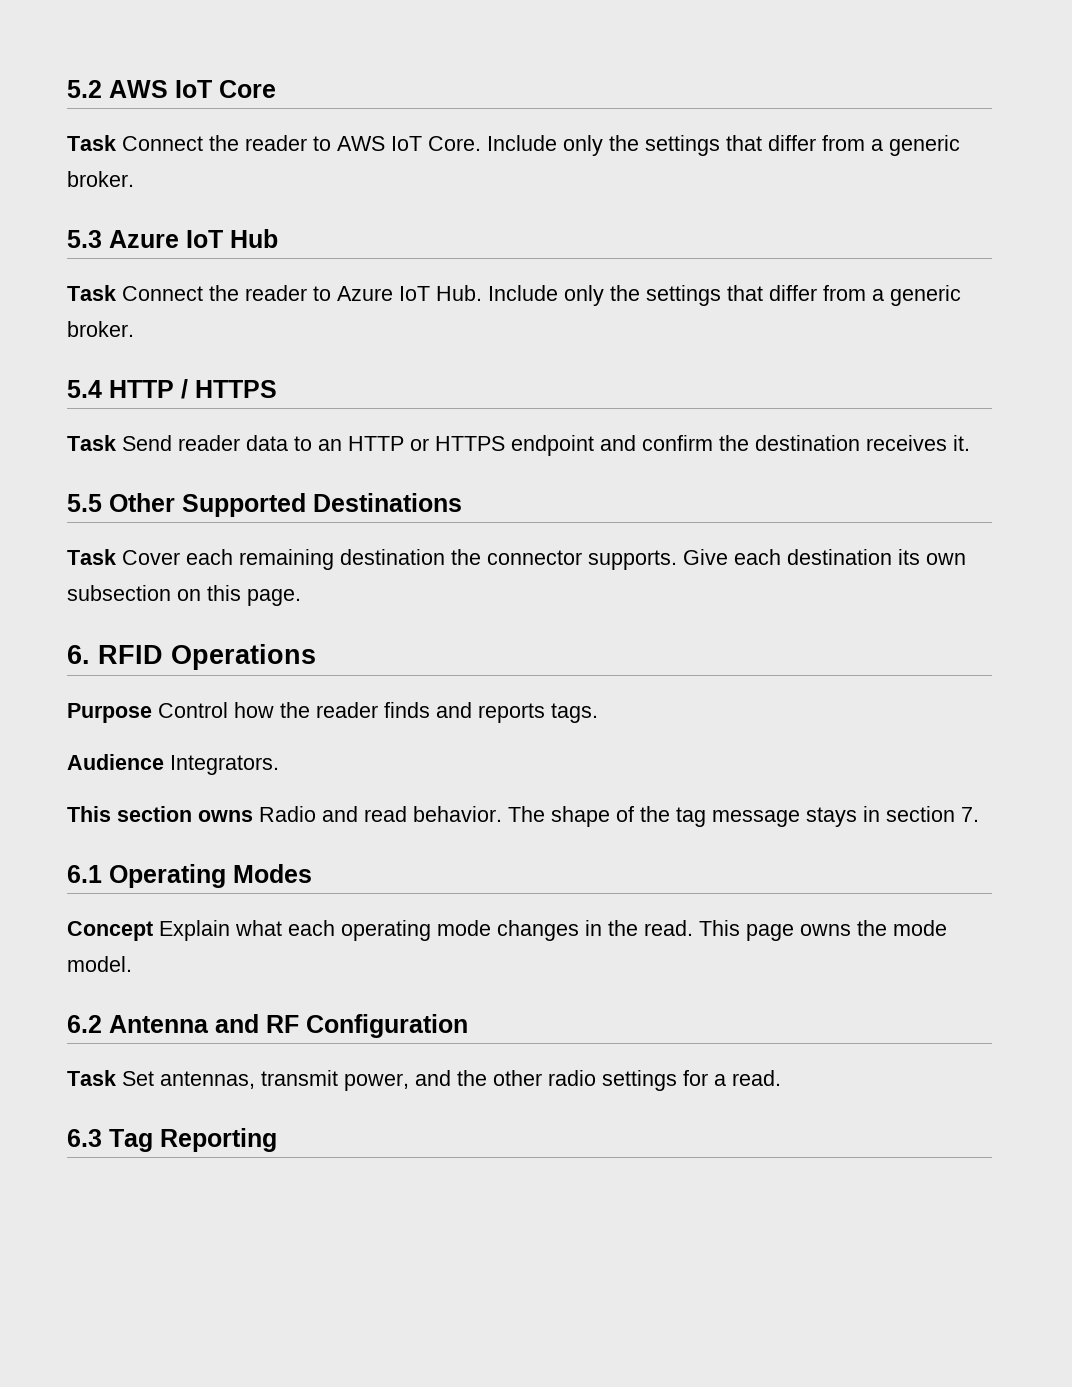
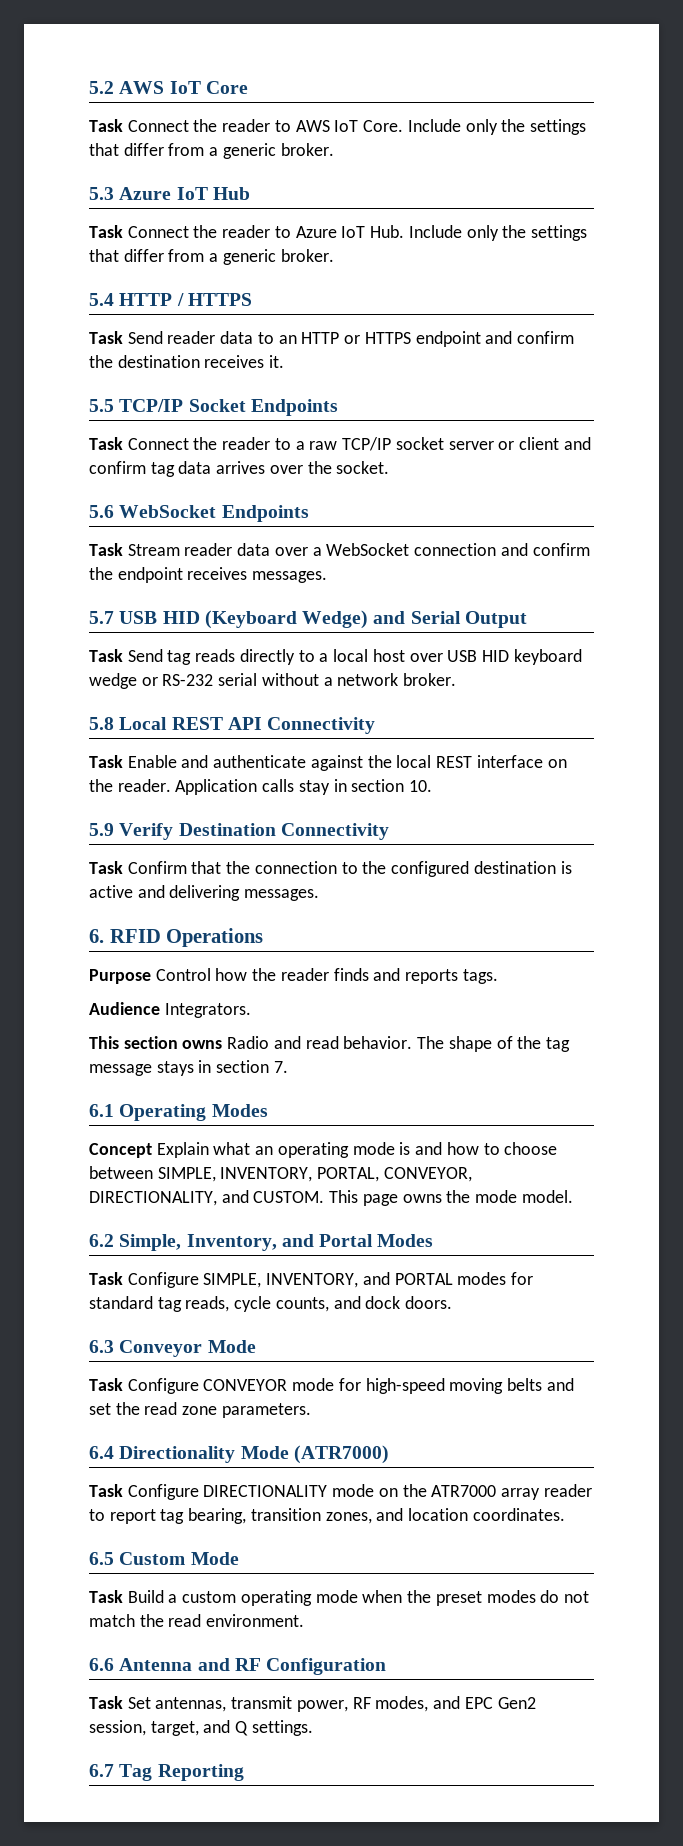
[109,493,462,517] [67,549,966,570] [67,585,301,606] Other Supported Destinations // Task Cover each remaining destination the connector supports. Give each destination its own subsection on this page. -> [119,399,338,416] [89,437,591,451] [89,461,390,477] [89,505,309,522] [89,543,590,556] [89,567,328,583] [89,610,527,629] [89,649,582,665] [89,673,457,689] [89,717,376,734] [89,755,567,771] [89,779,433,795] [89,823,389,840] [89,861,572,877] [89,885,320,901] TCP/IP Socket Endpoints // Task Connect the reader to a raw TCP/IP socket server or client and confirm tag data arrives over the socket. // 5.6 WebSocket Endpoints // Task Stream reader data over a WebSocket connection and confirm the endpoint receives messages. // 5.7 USB HID (Keyboard Wedge) and Serial Output // Task Send tag reads directly to a local host over USB HID keyboard wedge or RS-232 serial without a network broker. // 5.8 Local REST API Connectivity // Task Enable and authenticate against the local REST interface on the reader. Application calls stay in section 10. // 5.9 Verify Destination Connectivity // Task Confirm that the connection to the configured destination is active and delivering messages.
[288,920,693,941] each operating mode changes in the read. -> [255,1142,558,1158] [89,1166,472,1182] [89,1190,325,1206] an operating mode is and how to choose between SIMPLE, INVENTORY, PORTAL, CONVEYOR, DIRECTIONALITY, and CUSTOM.
(102, 1024) none -> [119,1234,434,1251] [89,1272,534,1288] [89,1296,453,1312] [89,1340,256,1357] [89,1378,574,1394] [89,1402,311,1418] [89,1445,389,1464] [89,1484,592,1500] [89,1508,565,1524] [89,1552,239,1565] [89,1590,589,1606] [89,1614,305,1627] [89,1658,114,1671] Simple, Inventory, and Portal Modes // Task Configure SIMPLE, INVENTORY, and PORTAL modes for standard tag reads, cycle counts, and dock doors. // 6.3 Conveyor Mode // Task Configure CONVEYOR mode for high-speed moving belts and set the read zone parameters. // 6.4 Directionality Mode (ATR7000) // Task Configure DIRECTIONALITY mode on the ATR7000 array reader to report tag bearing, transition zones, and location coordinates. // 6.5 Custom Mode // Task Build a custom operating mode when the preset modes do not match the read environment. // 6.6
[415,1070,781,1091] [67,1129,102,1147] and the other radio settings for a read. // 6.3 -> [352,1696,536,1712] [89,1720,313,1736] [89,1764,114,1777] RF modes, and EPC Gen2 session, target, and Q settings. // 6.7

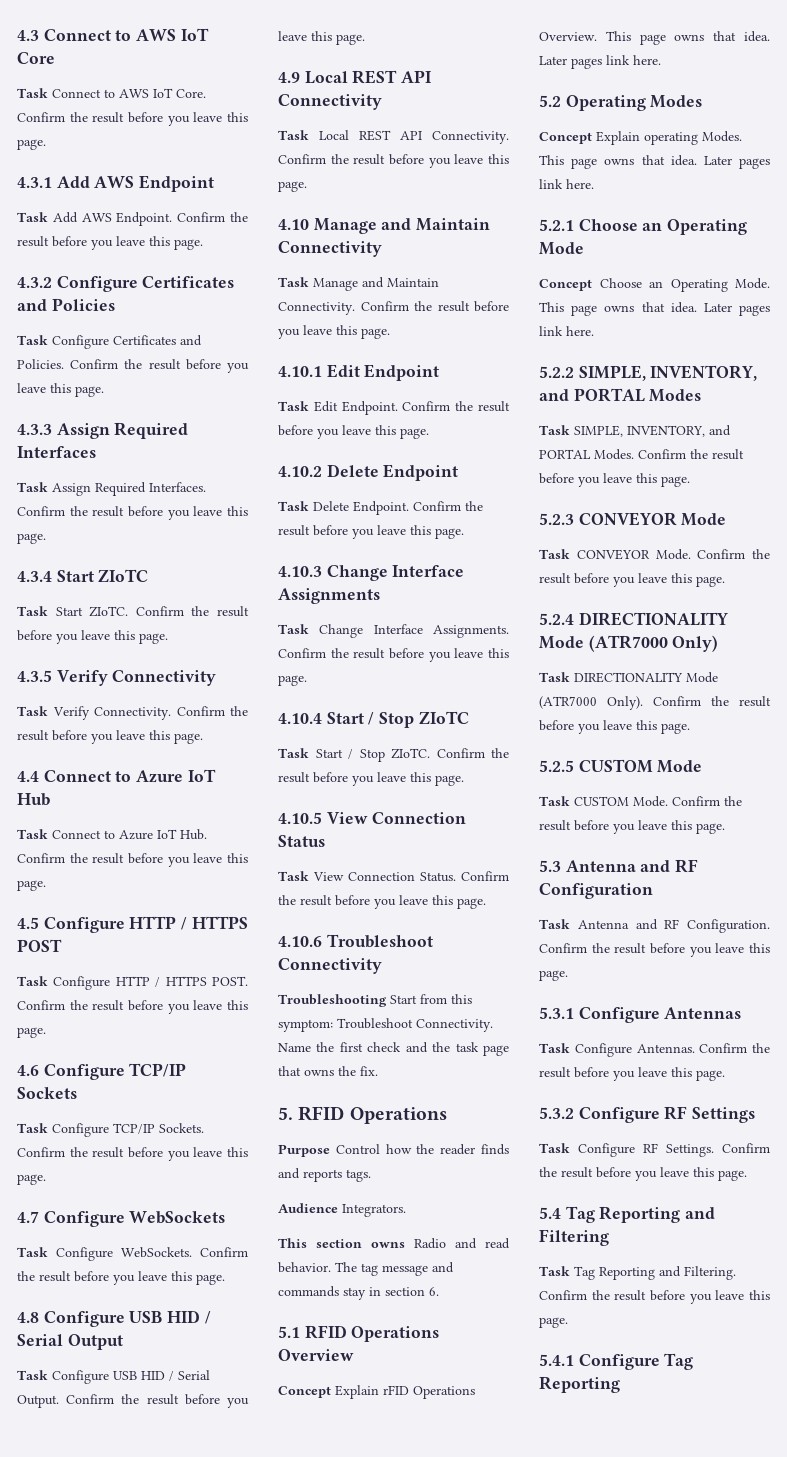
[89,81,114,94] 5.2 -> [17,29,132,41] 4.3 Connect to
[193,119,271,132] the reader -> (101, 93) none
[407,119,586,135] [89,143,334,159] [89,187,114,200] Include only the settings that differ from a generic broker. // 5.3 -> [17,112,248,126] [17,139,46,150] [17,175,215,192] [17,212,248,226] [17,236,203,250] [17,276,235,292] [17,298,115,311] [17,335,202,349] [17,359,249,373] [17,383,104,397] [17,422,189,439] [17,446,96,458] [17,482,206,496] [17,506,248,520] [17,533,46,544] [17,569,149,582] [17,606,249,617] [17,630,168,644] [17,670,217,686] [17,706,248,720] [17,730,203,744] [17,770,132,782] Confirm the result before you leave this page. // 4.3.1 Add AWS Endpoint // Task Add AWS Endpoint. Confirm the result before you leave this page. // 4.3.2 Configure Certificates and Policies // Task Configure Certificates and Policies. Confirm the result before you leave this page. // 4.3.3 Assign Required Interfaces // Task Assign Required Interfaces. Confirm the result before you leave this page. // 4.3.4 Start ZIoTC // Task Start ZIoTC. Confirm the result before you leave this page. // 4.3.5 Verify Connectivity // Task Verify Connectivity. Confirm the result before you leave this page. // 4.4 Connect to
[193,225,271,238] the reader -> (101, 834) none
[408,225,587,241] [89,249,334,265] [89,293,252,306] [89,331,574,347] [89,355,285,368] [89,399,338,416] [89,437,591,451] [89,461,390,477] [89,505,309,522] [89,543,590,556] [89,567,328,583] [89,610,527,629] [89,649,582,665] [89,673,457,689] [89,717,114,730] Include only the settings that differ from a generic broker. // 5.4 HTTP / HTTPS // Task Send reader data to an HTTP or HTTPS endpoint and confirm the destination receives it. // 5.5 TCP/IP Socket Endpoints // Task Connect the reader to a raw TCP/IP socket server or client and confirm tag data arrives over the socket. // 5.6 WebSocket Endpoints // Task Stream reader data over a WebSocket connection and confirm the endpoint receives messages. // 5.7 USB HID (Keyboard Wedge) and Serial Output // Task Send tag reads directly to a local host over USB HID keyboard wedge or RS-232 serial without a network broker. // 5.8 -> [17,853,248,867] [17,880,46,891] [17,916,248,933] [17,939,62,952] [17,976,249,990] [17,1000,248,1014] [17,1027,46,1038] [17,1063,187,1080] [17,1087,77,1099] [17,1123,204,1137] [17,1147,248,1161] [17,1174,46,1185] [17,1211,226,1227] [17,1247,248,1261] [17,1271,225,1285] [17,1310,211,1327] [17,1334,123,1350] [17,1370,210,1384] [17,1394,249,1408] [278,31,365,45] [278,72,300,83] Confirm the result before you leave this page. // 4.5 Configure HTTP / HTTPS POST // Task Configure HTTP / HTTPS POST. Confirm the result before you leave this page. // 4.6 Configure TCP/IP Sockets // Task Configure TCP/IP Sockets. Confirm the result before you leave this page. // 4.7 Configure WebSockets // Task Configure WebSockets. Confirm the result before you leave this page. // 4.8 Configure USB HID / Serial Output // Task Configure USB HID / Serial Output. Confirm the result before you leave this page. // 4.9
[127,755,567,771] [89,779,433,795] [89,823,389,840] [89,861,572,877] [89,885,320,901] [89,929,104,943] Enable and authenticate against the local REST interface on the reader. Application calls stay in section 10. // 5.9 Verify Destination Connectivity // Task Confirm that the connection to the configured destination is active and delivering messages. // 6. -> [319,130,509,144] [278,154,509,168] [278,181,307,192] [278,218,491,234] [278,241,382,257] [278,277,439,291] [278,301,509,315] [278,325,390,339] [278,364,440,381] [278,401,510,415] [278,425,429,439] [278,464,459,481] [278,501,483,515] [278,525,464,539] [278,565,465,581] [278,588,380,604] [278,624,509,638] [278,648,509,662] [278,675,307,686] [278,711,469,728] [278,748,509,762] [278,772,464,786] [278,812,467,824] [278,835,325,847] [278,871,509,882] [278,895,486,909] [278,934,433,948] [278,958,382,974] [278,994,472,1007] [278,1018,493,1032] [278,1042,509,1056] [278,1066,378,1076] [278,1107,293,1120] Local REST API Connectivity. Confirm the result before you leave this page. // 4.10 Manage and Maintain Connectivity // Task Manage and Maintain Connectivity. Confirm the result before you leave this page. // 4.10.1 Edit Endpoint // Task Edit Endpoint. Confirm the result before you leave this page. // 4.10.2 Delete Endpoint // Task Delete Endpoint. Confirm the result before you leave this page. // 4.10.3 Change Interface Assignments // Task Change Interface Assignments. Confirm the result before you leave this page. // 4.10.4 Start / Stop ZIoTC // Task Start / Stop ZIoTC. Confirm the result before you leave this page. // 4.10.5 View Connection Status // Task View Connection Status. Confirm the result before you leave this page. // 4.10.6 Troubleshoot Connectivity // Troubleshooting Start from this symptom: Troubleshoot Connectivity. Name the first check and the task page that owns the fix. // 5.
[448,1036,570,1052] [89,1060,288,1076] [89,1104,268,1121] [89,1142,558,1158] [89,1166,472,1182] [89,1190,573,1206] [89,1234,434,1251] [89,1272,534,1288] [89,1296,453,1312] [89,1340,256,1357] [89,1378,574,1394] [89,1402,311,1418] [89,1445,389,1464] [89,1484,592,1500] [89,1508,565,1524] [89,1552,239,1565] [89,1590,589,1606] [89,1614,305,1627] [89,1658,114,1671] shape of the tag message stays in section 7. // 6.1 Operating Modes // Concept Explain what an operating mode is and how to choose between SIMPLE, INVENTORY, PORTAL, CONVEYOR, DIRECTIONALITY, and CUSTOM. This page owns the mode model. // 6.2 Simple, Inventory, and Portal Modes // Task Configure SIMPLE, INVENTORY, and PORTAL modes for standard tag reads, cycle counts, and dock doors. // 6.3 Conveyor Mode // Task Configure CONVEYOR mode for high-speed moving belts and set the read zone parameters. // 6.4 Directionality Mode (ATR7000) // Task Configure DIRECTIONALITY mode on the ATR7000 array reader to report tag bearing, transition zones, and location coordinates. // 6.5 Custom Mode // Task Build a custom operating mode when the preset modes do not match the read environment. // 6.6 -> [361,1262,454,1276] [278,1286,439,1300] [278,1325,440,1342] [278,1349,354,1361] [278,1385,475,1399] [539,31,770,45] [539,55,661,69] [539,95,703,111] [539,131,742,145] [539,155,770,169] [539,179,594,189] [539,219,748,235] [539,242,584,255] [539,278,770,292] [539,302,770,316] [539,326,594,336] [539,365,758,381] [539,388,702,402] [539,425,731,437] [539,449,744,460] [539,473,690,487] [539,512,727,526] [539,549,770,560] [539,573,725,587] [539,612,728,626] [539,635,719,652] [539,672,718,683] [539,696,771,710] [539,720,690,734] [539,759,703,773] [539,796,742,807] [539,820,725,834] [539,860,561,872] tag message and commands stay in section 6. // 5.1 RFID Operations Overview // Concept Explain rFID Operations Overview. This page owns that idea. Later pages link here. // 5.2 Operating Modes // Concept Explain operating Modes. This page owns that idea. Later pages link here. // 5.2.1 Choose an Operating Mode // Concept Choose an Operating Mode. This page owns that idea. Later pages link here. // 5.2.2 SIMPLE, INVENTORY, and PORTAL Modes // Task SIMPLE, INVENTORY, and PORTAL Modes. Confirm the result before you leave this page. // 5.2.3 CONVEYOR Mode // Task CONVEYOR Mode. Confirm the result before you leave this page. // 5.2.4 DIRECTIONALITY Mode (ATR7000 Only) // Task DIRECTIONALITY Mode (ATR7000 Only). Confirm the result before you leave this page. // 5.2.5 CUSTOM Mode // Task CUSTOM Mode. Confirm the result before you leave this page. // 5.3
[127,1696,536,1712] [89,1720,313,1736] [89,1764,114,1777] Set antennas, transmit power, RF modes, and EPC Gen2 session, target, and Q settings. // 6.7 -> [577,919,770,933] [539,943,770,957] [539,970,568,981] [539,1007,742,1023] [539,1043,770,1057] [539,1067,725,1081] [539,1106,756,1123] [539,1143,770,1157] [539,1167,747,1181] [539,1206,716,1223] [539,1229,609,1246] [539,1266,736,1280] [539,1290,770,1304] [539,1317,568,1328] [539,1354,660,1370] Antenna and RF Configuration. Confirm the result before you leave this page. // 5.3.1 Configure Antennas // Task Configure Antennas. Confirm the result before you leave this page. // 5.3.2 Configure RF Settings // Task Configure RF Settings. Confirm the result before you leave this page. // 5.4 Tag Reporting and Filtering // Task Tag Reporting and Filtering. Confirm the result before you leave this page. // 5.4.1 Configure

